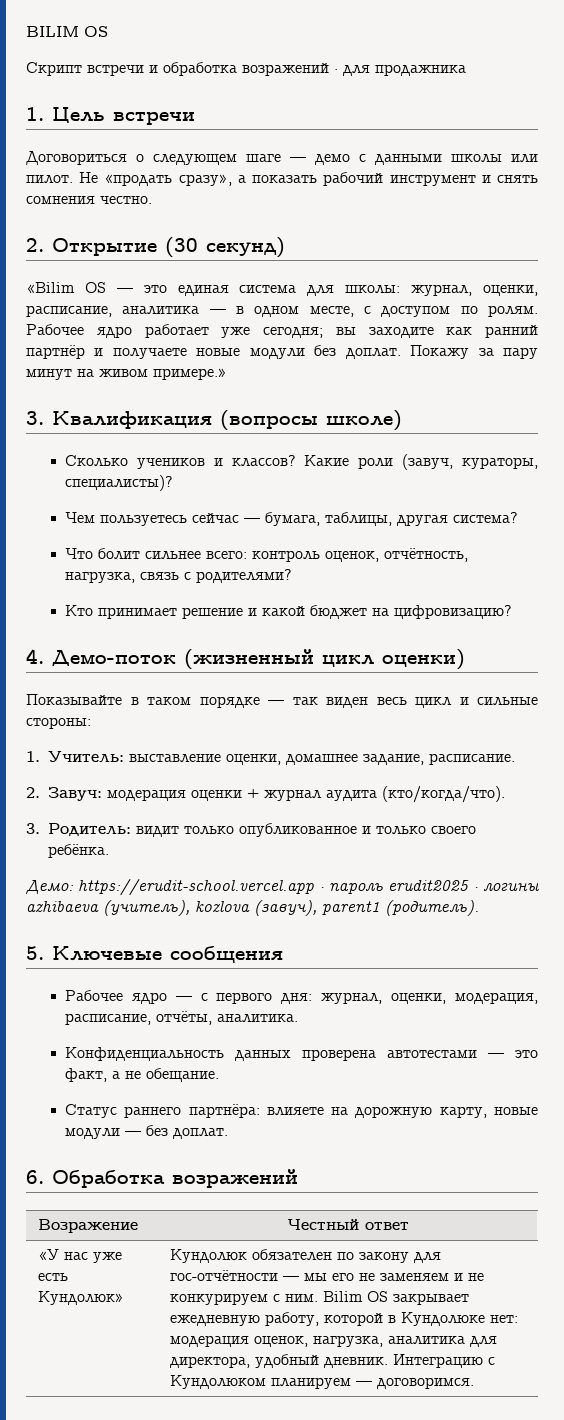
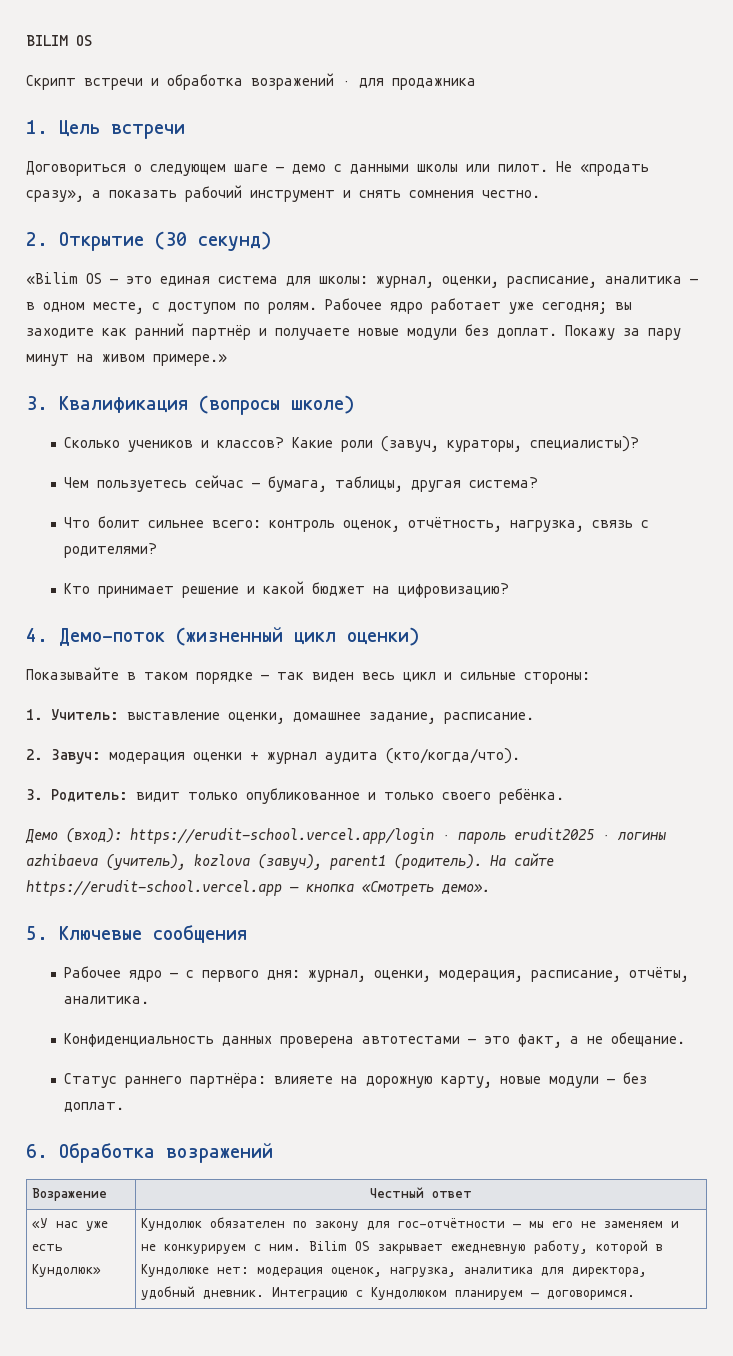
[25,879,314,896] Демо: https://erudit-school.vercel.app -> [25,828,434,844] Демо (вход): https://erudit-school.vercel.app/login
(479, 908) none -> [490,853,554,866] [26,880,490,896] На сайте https://erudit-school.vercel.app — кнопка «Смотреть демо».

